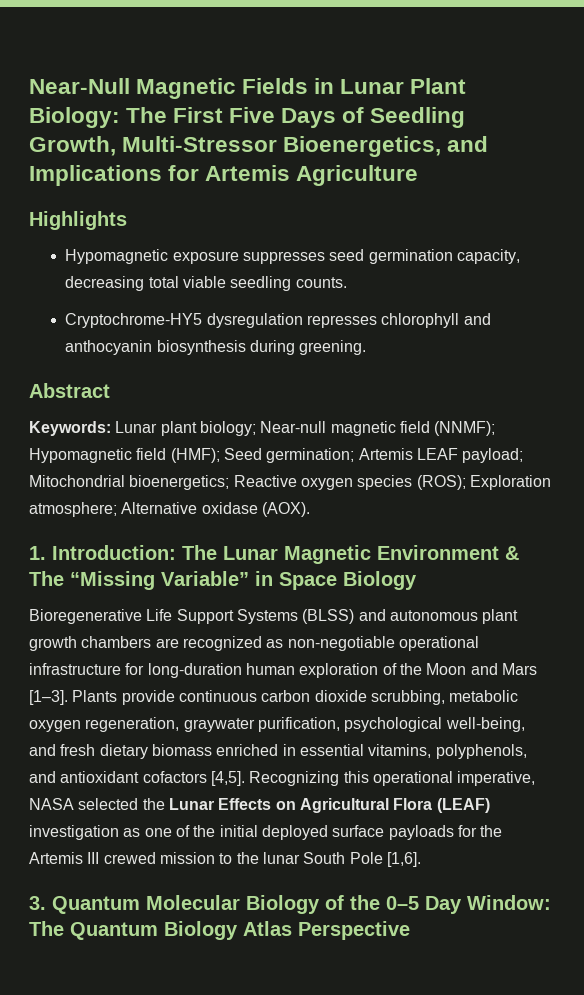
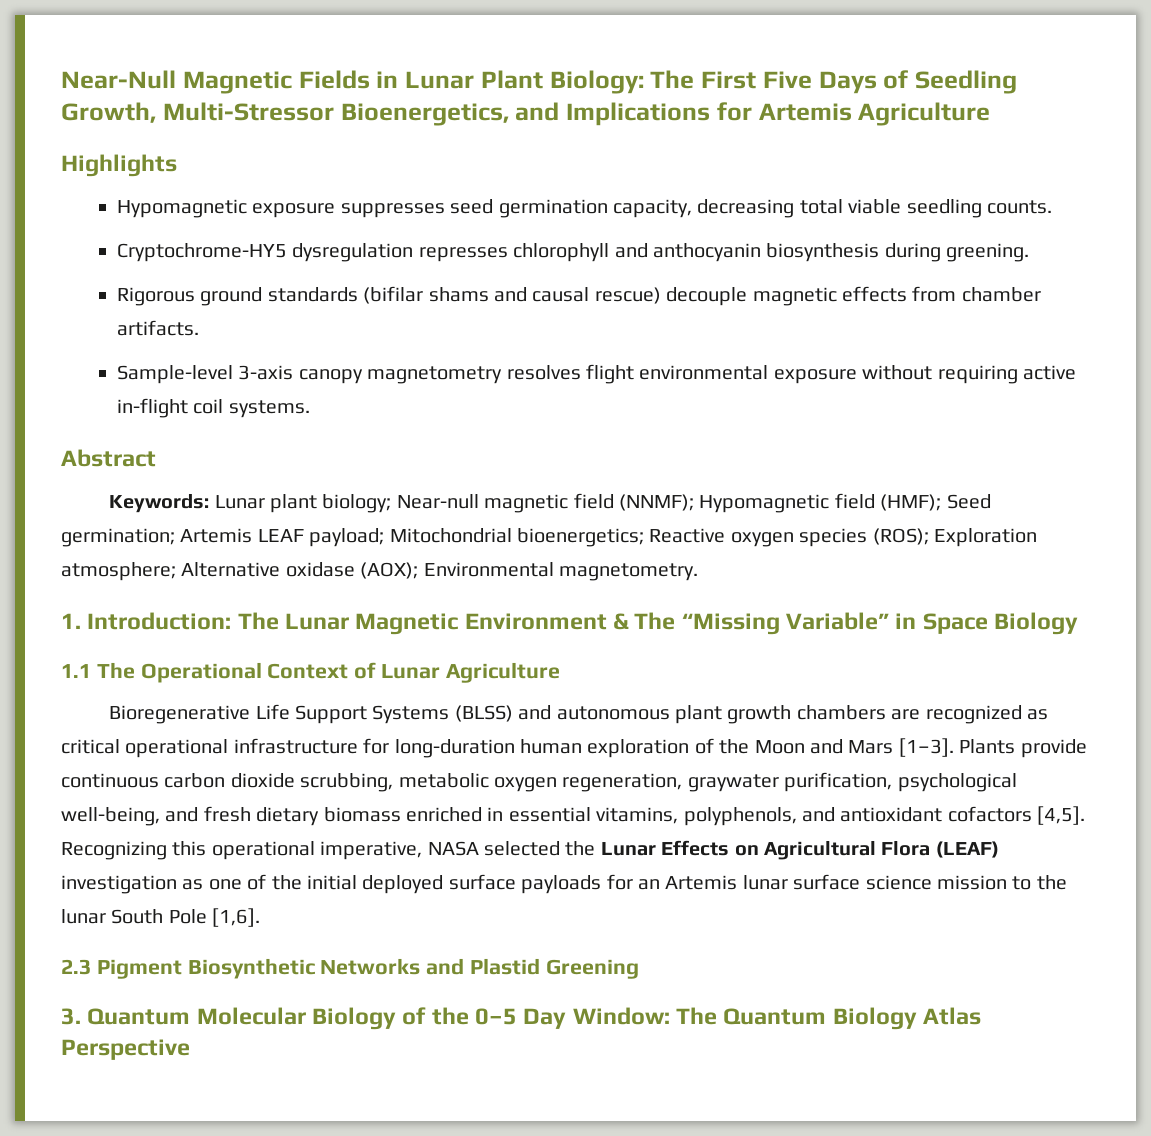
(367, 347) none -> [117,286,1041,306] [117,320,200,336] [117,364,1077,384] [117,398,310,418] // Rigorous ground standards (bifilar shams and causal rescue) decouple magnetic effects from chamber artifacts. // Sample-level 3-axis canopy magnetometry resolves flight environmental exposure without requiring active in-flight coil systems.
[261,502,310,517] (AOX). -> [360,562,698,581] (AOX); Environmental magnetometry.
(417, 580) none -> [61,662,560,683] // 1.1 The Operational Context of Lunar Agriculture
[287,636,395,651] non-negotiable -> [61,739,120,754] critical
[480,825,503,837] [29,852,156,864] the Artemis III crewed -> [637,874,932,890] an Artemis lunar surface science
(421, 859) none -> [61,958,639,979] // 2.3 Pigment Biosynthetic Networks and Plastid Greening

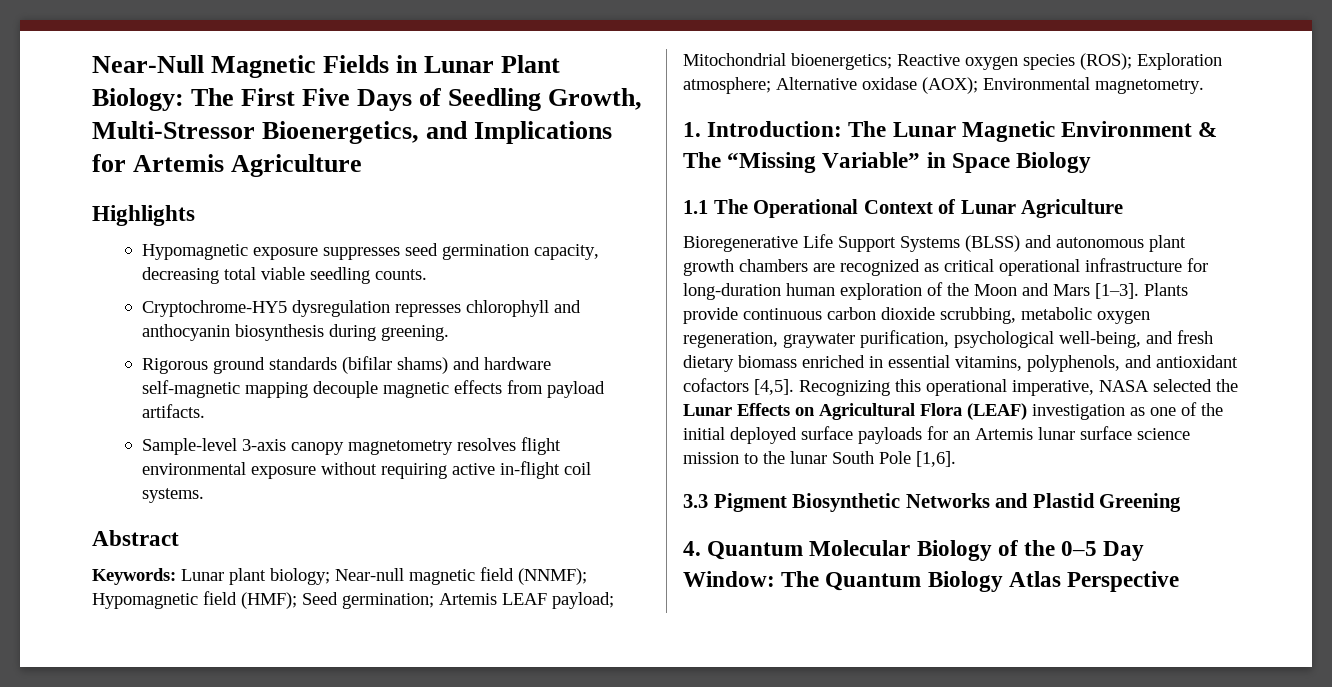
[428,287,661,304] shams and causal rescue) -> [397,357,552,374] [142,380,309,398] shams) and hardware self-magnetic mapping
[961,287,1041,302] chamber -> [547,381,606,398] payload
[61,959,91,975] 2.3 -> [683,494,708,508] 3.3
[61,1008,81,1025] 3. -> [683,541,701,556] 4.

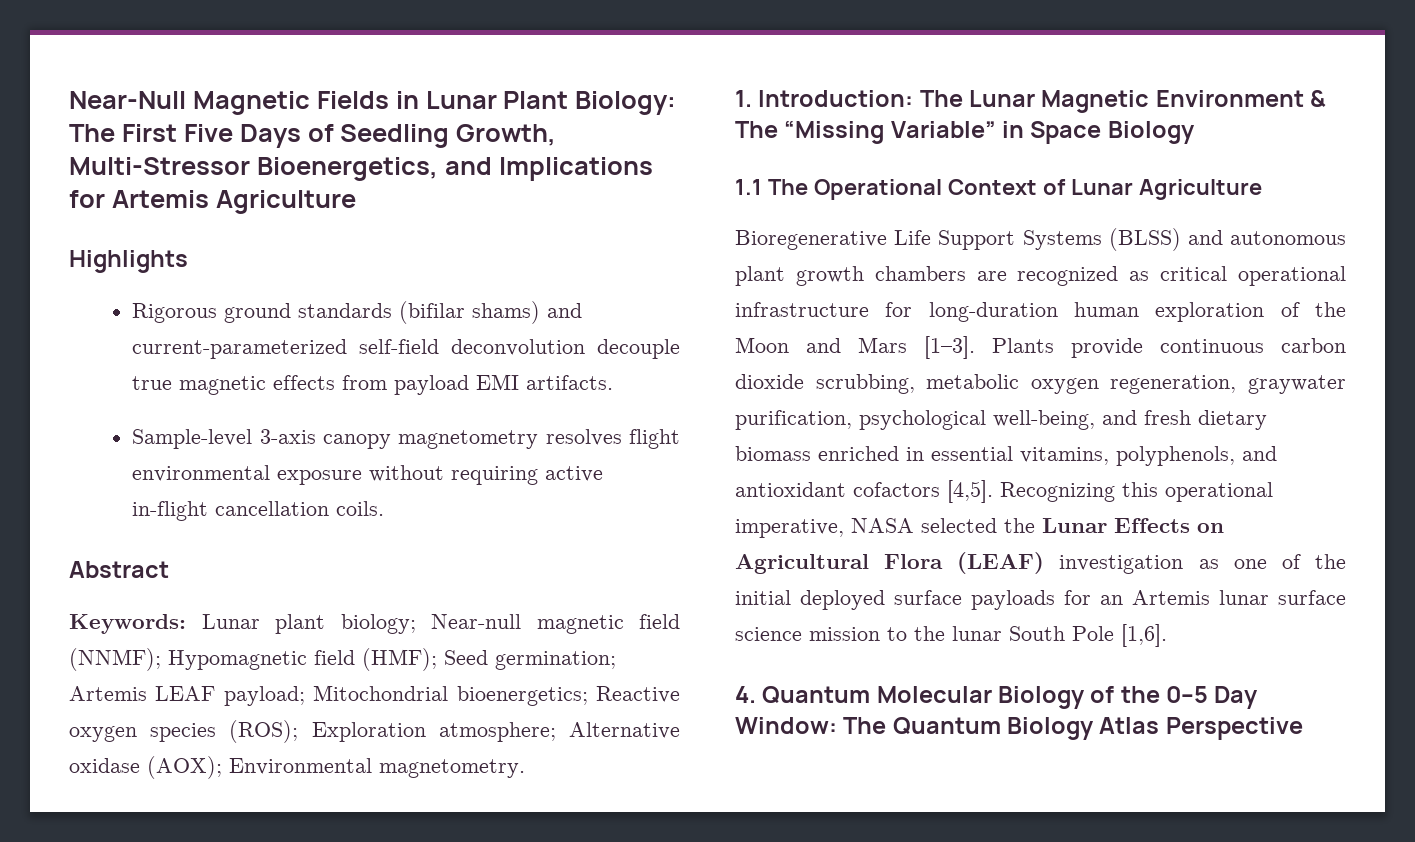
[142,243,600,260] [142,267,428,284] [142,300,582,317] [142,324,450,341] // Hypomagnetic exposure suppresses seed germination capacity, decreasing total viable seedling counts. // Cryptochrome-HY5 dysregulation represses chlorophyll and anthocyanin biosynthesis during greening. -> (188, 261) none
[484,357,552,370] [142,380,379,398] hardware self-magnetic mapping decouple -> [132,339,680,359] [132,376,173,390] current-parameterized self-field deconvolution decouple true
(606, 389) none -> [476,374,520,390] EMI
[564,462,592,475] [142,488,205,503] coil systems. -> [215,501,385,516] cancellation coils.
[683,493,1182,512] // 3.3 Pigment Biosynthetic Networks and Plastid Greening -> (1167, 635) none

